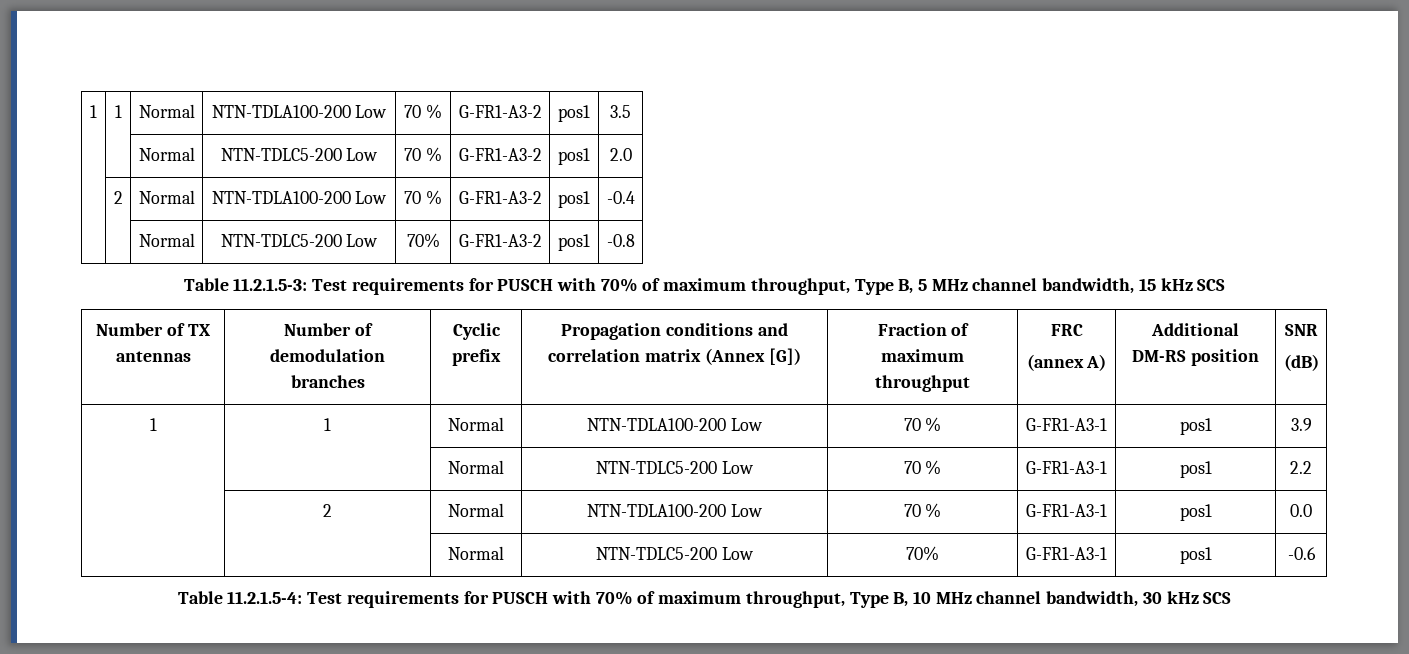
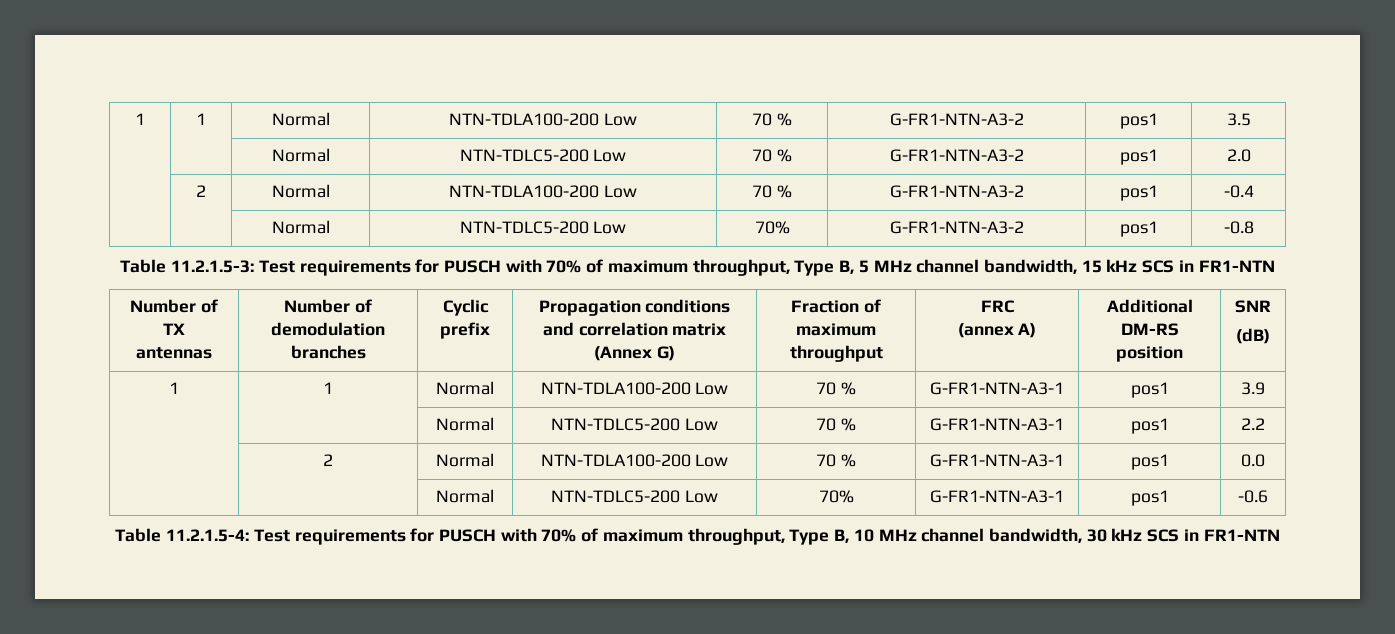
[90,105,97,118] [114,105,122,118] [138,104,195,118] [211,105,388,118] [404,104,442,119] [458,105,542,118] 1 | 1 | Normal | NTN-TDLA100-200 Low | 70 % | G-FR1-A3-2 -> [135,113,145,125] [196,113,206,125] [271,112,330,126] [449,113,637,126] [752,113,792,126] [889,113,1024,126] 1 | 1 | Normal | NTN-TDLA100-200 Low | 70 % | G-FR1-NTN-A3-2
[458,148,542,161] G-FR1-A3-2 -> [889,149,1024,162] G-FR1-NTN-A3-2
[458,191,542,204] G-FR1-A3-2 -> [889,185,1024,198] G-FR1-NTN-A3-2
[458,234,542,247] G-FR1-A3-2 -> [889,221,1024,234] G-FR1-NTN-A3-2
(1226, 285) none -> [1178,260,1275,272] in FR1-NTN
[768,348,801,365] [G]) -> [656,346,675,361] G)
[1026,418,1107,431] G-FR1-A3-1 -> [930,382,1064,395] G-FR1-NTN-A3-1
[1026,461,1107,474] G-FR1-A3-1 -> [930,418,1064,431] G-FR1-NTN-A3-1
[1026,504,1107,517] G-FR1-A3-1 -> [930,454,1064,467] G-FR1-NTN-A3-1
[1026,547,1107,560] G-FR1-A3-1 -> [930,490,1064,503] G-FR1-NTN-A3-1
(1232, 598) none -> [1183,529,1280,541] in FR1-NTN

